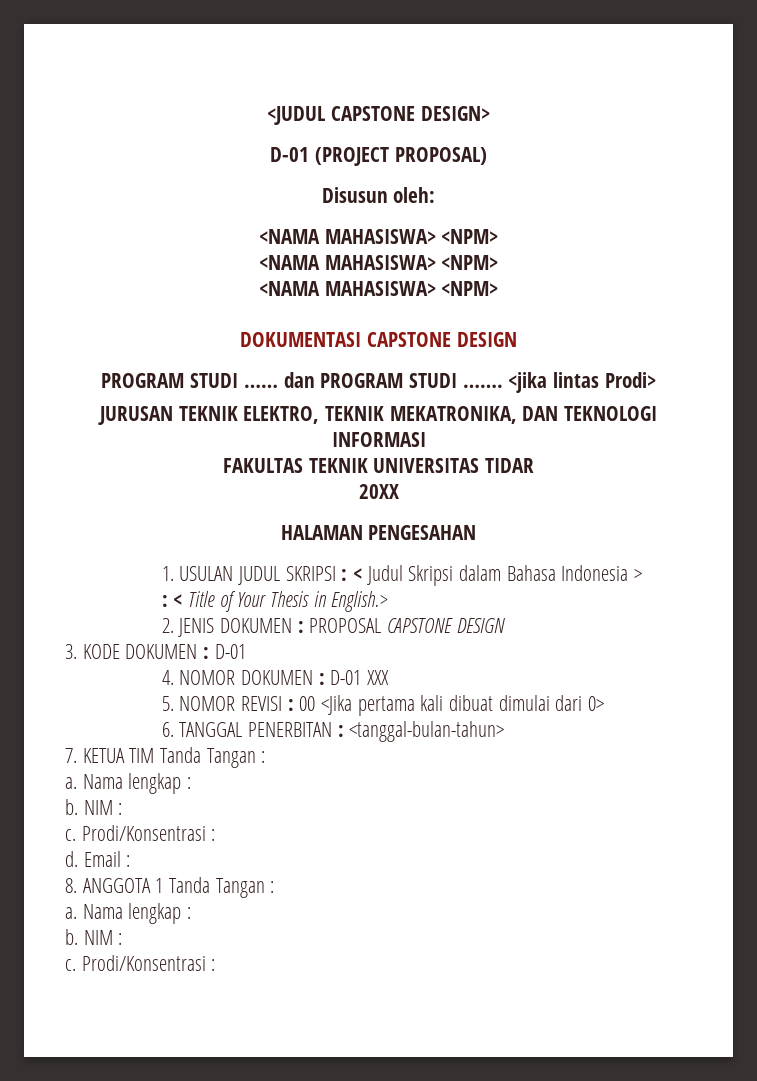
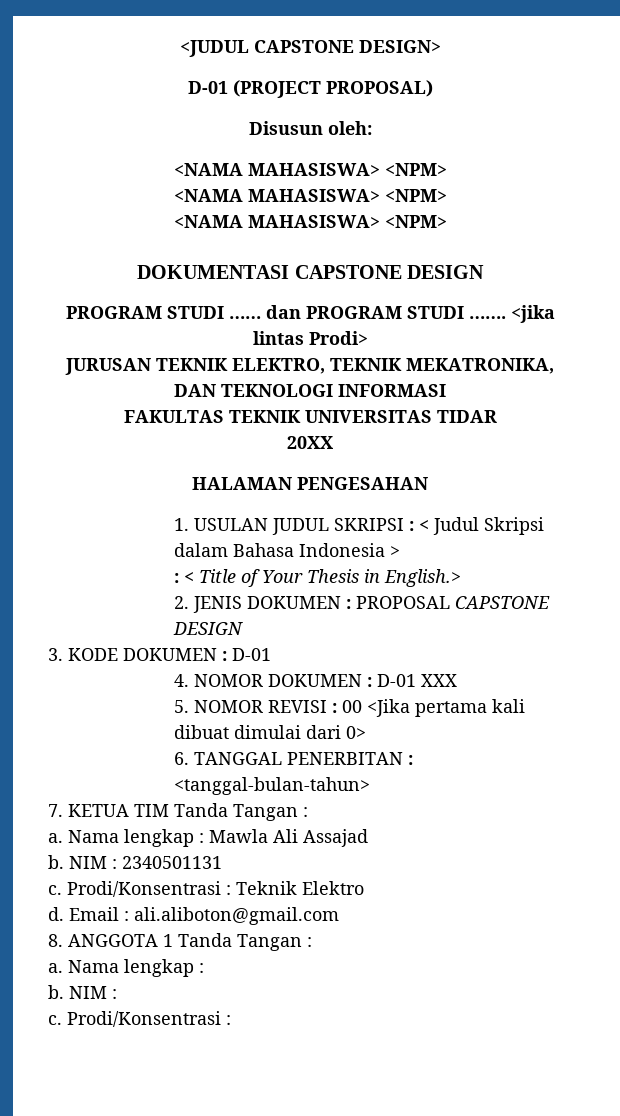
[65,799,123,815] [65,825,216,841] // b. NIM : // c. Prodi/Konsentrasi : -> [209,829,368,847] [48,855,222,869] [48,881,364,897] Mawla Ali Assajad // b. NIM : 2340501131 // c. Prodi/Konsentrasi : Teknik Elektro
(131, 861) none -> [134,907,339,925] ali.aliboton@gmail.com

